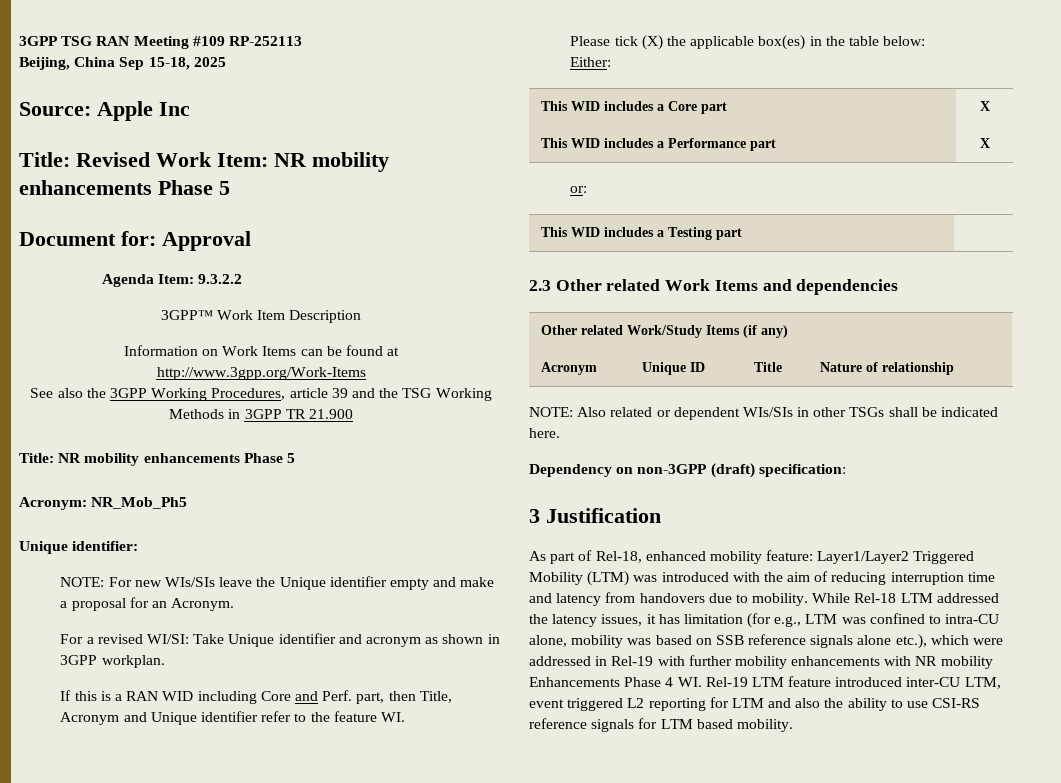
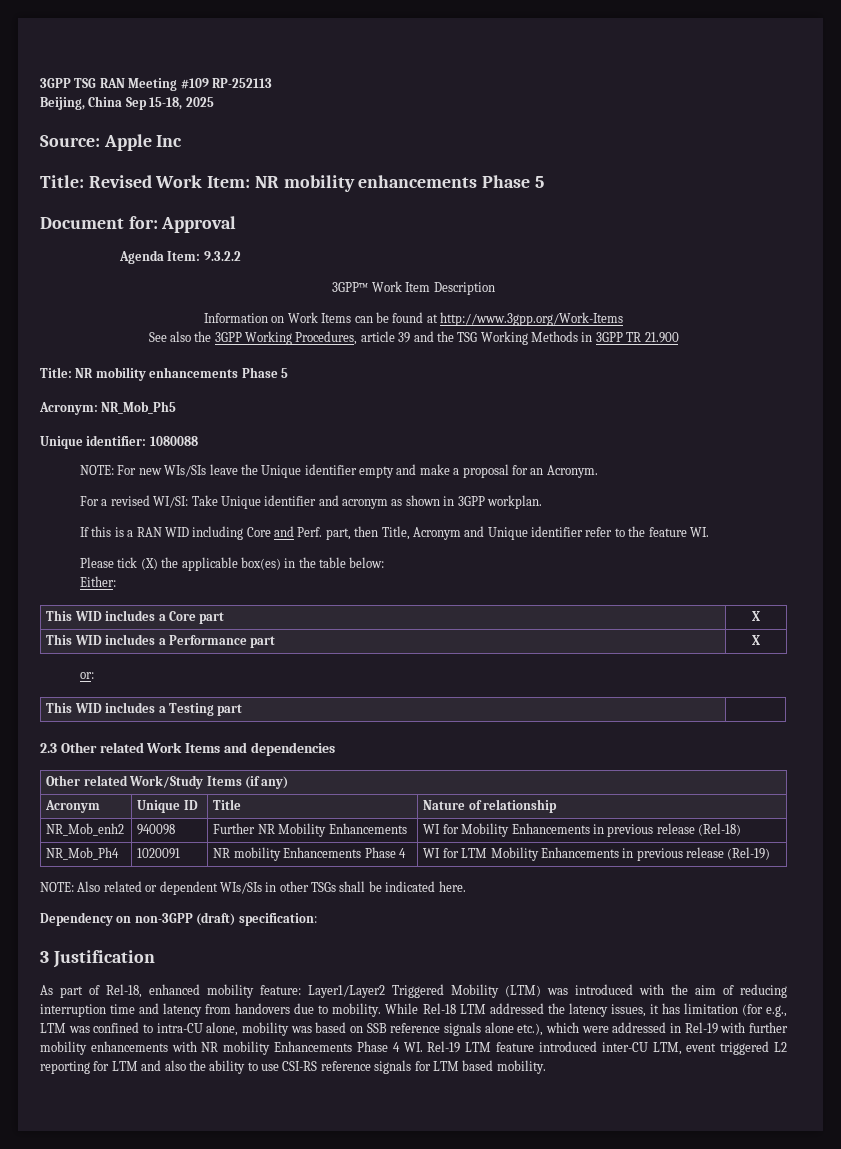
(139, 546) none -> [149,436,198,446] 1080088
(954, 368) none -> [46,823,125,836] [137,824,176,835] [213,823,407,837] [423,823,742,837] [46,847,120,860] [137,848,181,859] [213,847,406,861] [423,847,771,861] // NR_Mob_enh2 | 940098 | Further NR Mobility Enhancements | WI for Mobility Enhancements in previous release (Rel-18) // NR_Mob_Ph4 | 1020091 | NR mobility Enhancements Phase 4 | WI for LTM Mobility Enhancements in previous release (Rel-19)

